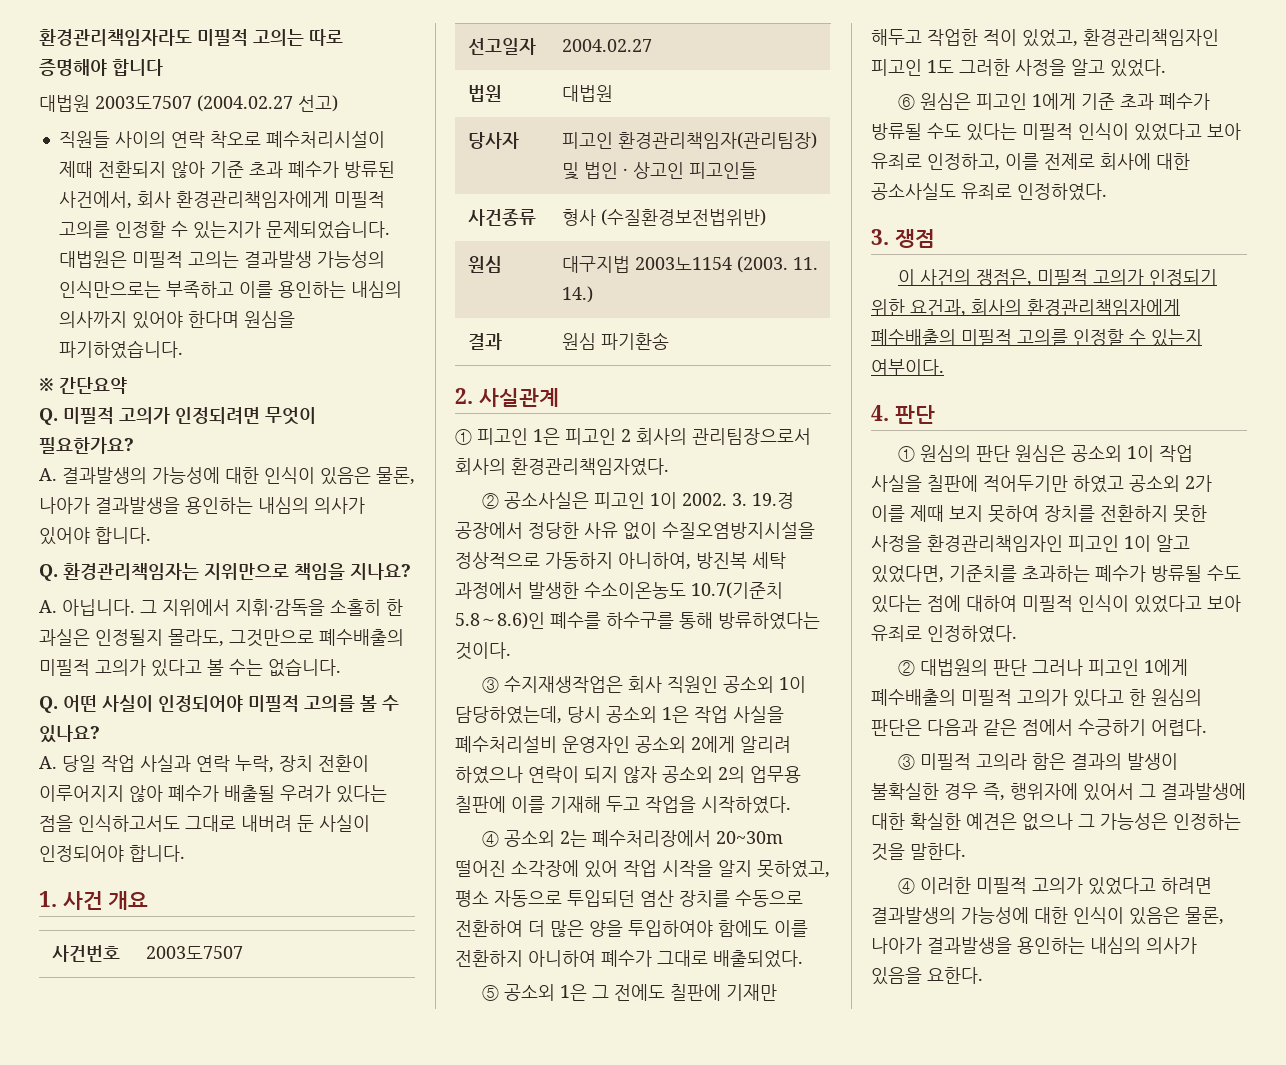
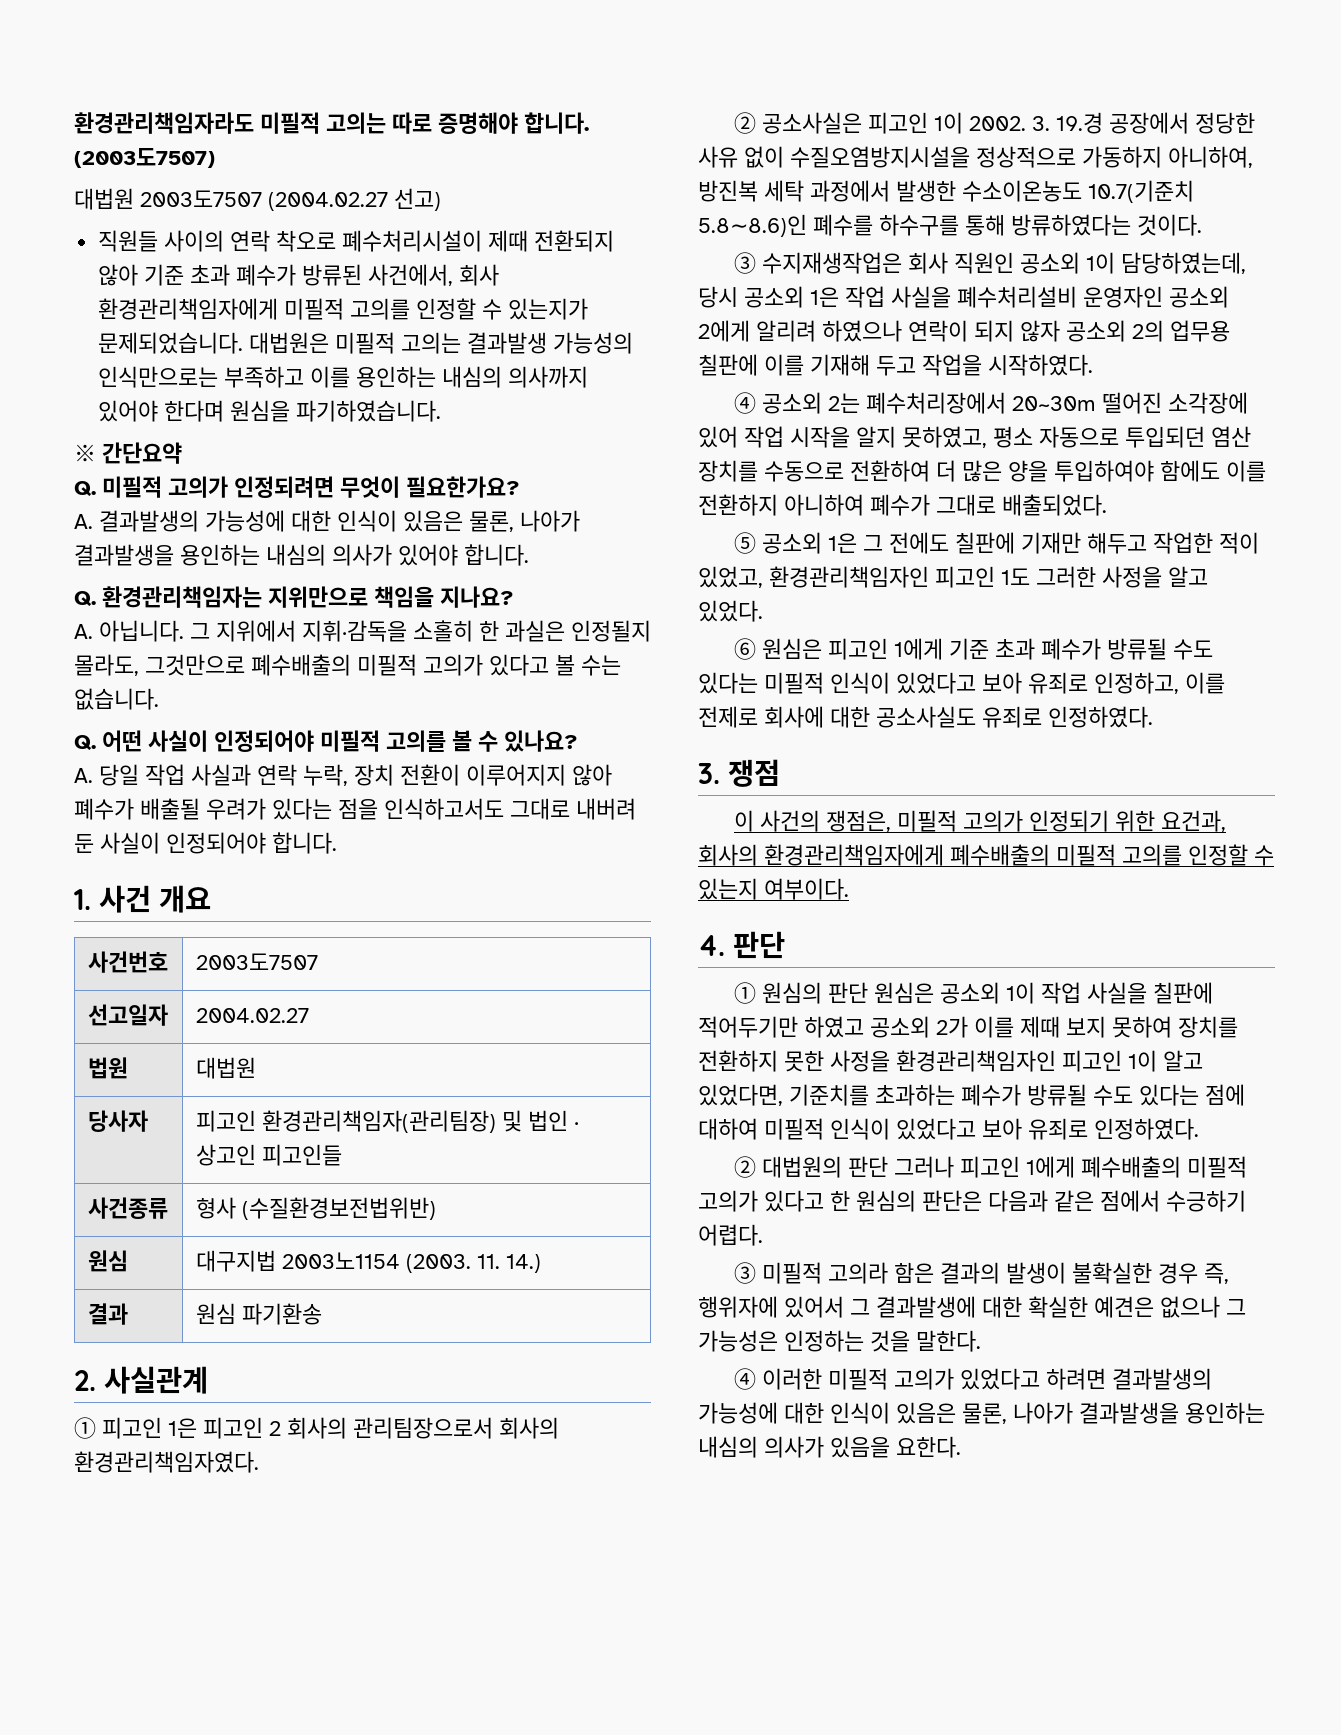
[112,59,163,76] 합니다 -> [524,112,589,134] [74,148,215,168] 합니다. (2003도7507)

